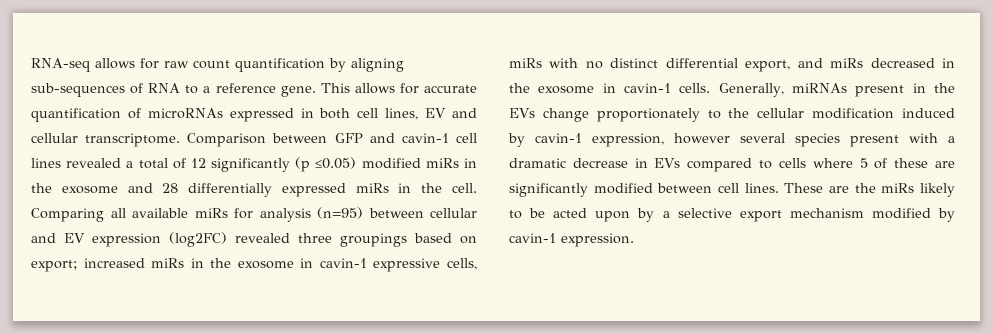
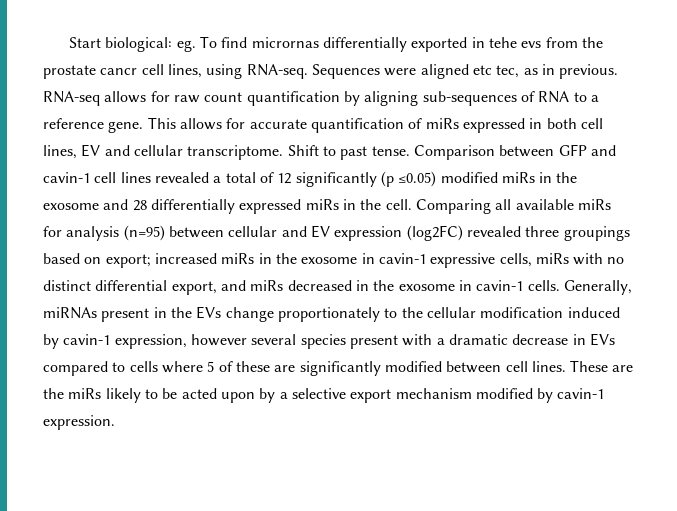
(31, 65) none -> [68,36,603,52] [43,64,619,79] Start biological: eg. To find micrornas differentially exported in tehe evs from the prostate cancr cell lines, using RNA-seq. Sequences were aligned etc tec, as in previous.
[147,108,223,119] microRNAs -> [425,118,459,129] miRs
(181, 140) none -> [287,145,410,160] Shift to past tense.

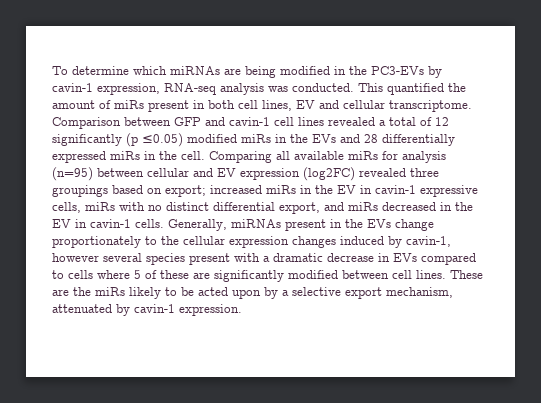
[68,36,603,52] [43,64,619,79] [43,91,599,106] [43,117,404,133] Start biological: eg. To find micrornas differentially exported in tehe evs from the prostate cancr cell lines, using RNA-seq. Sequences were aligned etc tec, as in previous. RNA-seq allows for raw count quantification by aligning sub-sequences of RNA to a reference gene. This allows for accurate quantification -> [52,66,442,78] [52,83,466,95] [52,100,95,109] To determine which miRNAs are being modified in the PC3-EVs by cavin-1 expression, RNA-seq analysis was conducted. This quantified the amount
[462,118,525,133] expressed -> [148,100,189,112] present
[287,145,410,160] Shift to past tense. -> (472, 106) none
[43,203,99,210] exosome -> [312,134,336,143] EVs
[301,257,358,264] exosome -> [337,185,356,194] EV
[398,284,455,291] exosome -> [52,219,71,228] EV
[480,307,620,318] [43,334,187,349] modification induced by cavin-1 expression, -> [229,236,451,248] expression changes induced by cavin-1,
[395,388,533,399] mechanism modified -> [386,287,453,298] [52,304,112,313] mechanism, attenuated

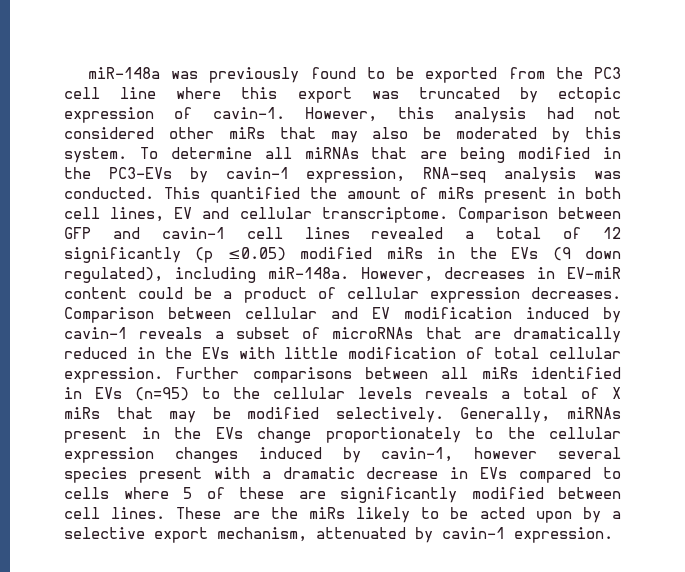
[52,66,220,75] To determine which miRNAs -> [88,67,622,83] [64,87,621,103] [64,107,622,123] [64,127,622,143] [64,147,408,163] miR-148a was previously found to be exported from the PC3 cell line where this export was truncated by ectopic expression of cavin-1. However, this analysis had not considered other miRs that may also be moderated by this system. To determine all miRNAs that
[340,134,455,146] [52,151,446,163] [52,167,439,181] [52,185,478,197] [52,202,473,214] [52,219,164,228] and 28 differentially expressed miRs in the cell. Comparing all available miRs for analysis (n=95) between cellular and EV expression (log2FC) revealed three groupings based on export; increased miRs in the EV in cavin-1 expressive cells, miRs with no distinct differential export, and miRs decreased in the EV in cavin-1 cells. -> [552,247,622,261] [64,267,621,283] [64,287,621,303] [64,307,621,323] [64,327,621,343] [64,347,622,359] [64,367,621,383] [64,387,621,401] [64,407,444,423] (9 down regulated), including miR-148a. However, decreases in EV-miR content could be a product of cellular expression decreases. Comparison between cellular and EV modification induced by cavin-1 reveals a subset of microRNAs that are dramatically reduced in the EVs with little modification of total cellular expression. Further comparisons between all miRs identified in EVs (n=95) to the cellular levels reveals a total of X miRs that may be modified selectively.

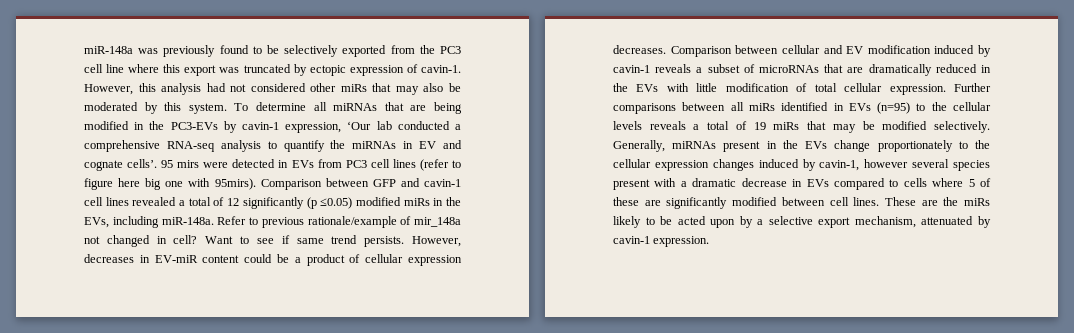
(415, 73) none -> [284,45,339,57] selectively
[423,167,621,183] [64,187,622,203] [64,207,448,223] RNA-seq analysis was conducted. This quantified the amount of miRs present in both cell lines, EV and cellular transcriptome. -> [347,121,461,130] [84,140,463,152] [84,159,462,171] [84,178,256,190] ‘Our lab conducted a comprehensive RNA-seq analysis to quantify the miRNAs in EV and cognate cells’. 95 mirs were detected in EVs from PC3 cell lines (refer to figure here big one with 95mirs).
[511,247,622,261] [64,267,349,283] EVs (9 down regulated), including miR-148a. -> [84,216,461,228] [84,235,405,247] EVs, including miR-148a. Refer to previous rationale/example of mir_148a not changed in cell? Want to see if same trend persists.
[612,387,621,399] X -> [753,122,766,130] 19

